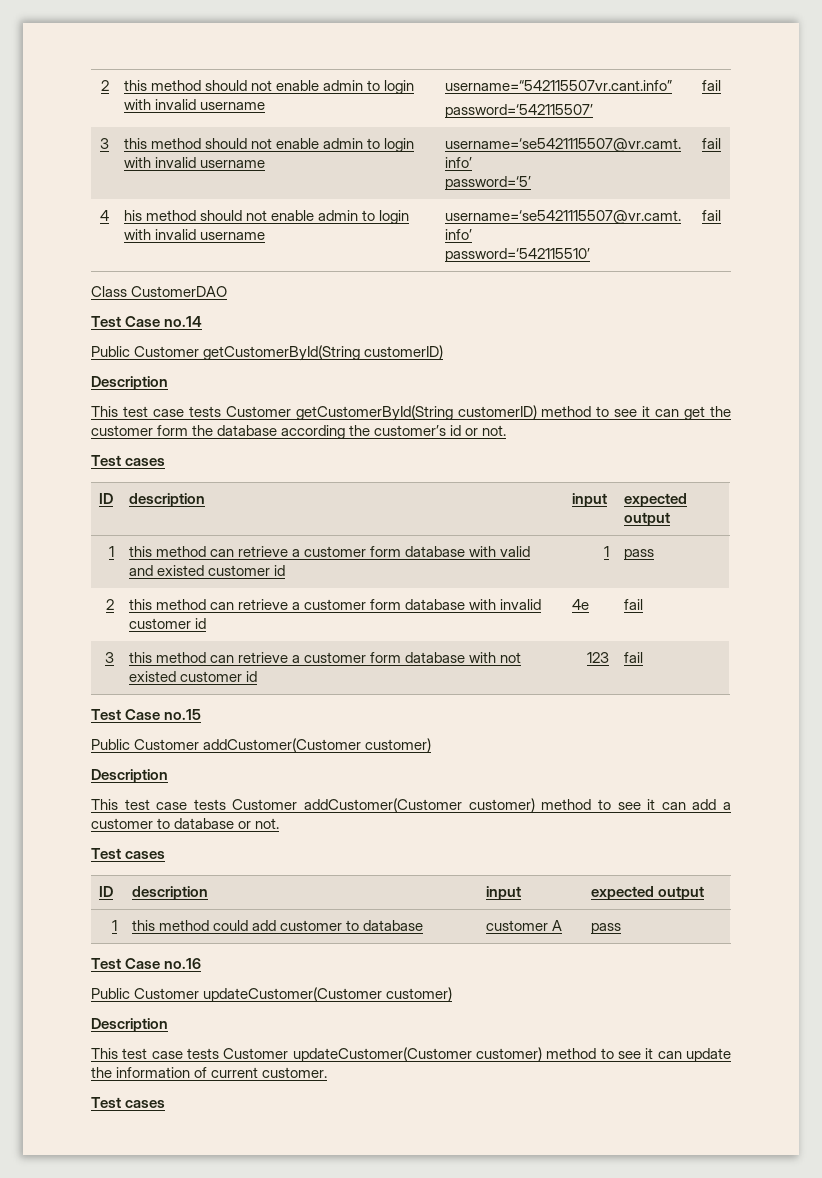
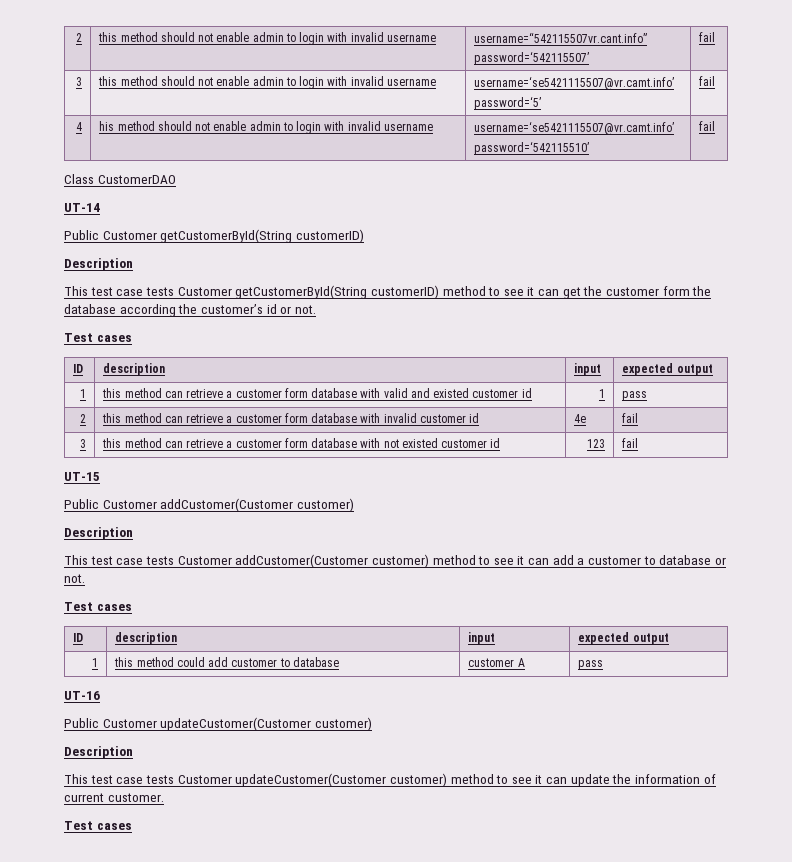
[91,316,203,327] Test Case no.14 -> [64,203,100,212] UT-14
[91,709,202,720] Test Case no.15 -> [64,472,100,481] UT-15
[91,958,202,969] Test Case no.16 -> [64,691,100,700] UT-16

